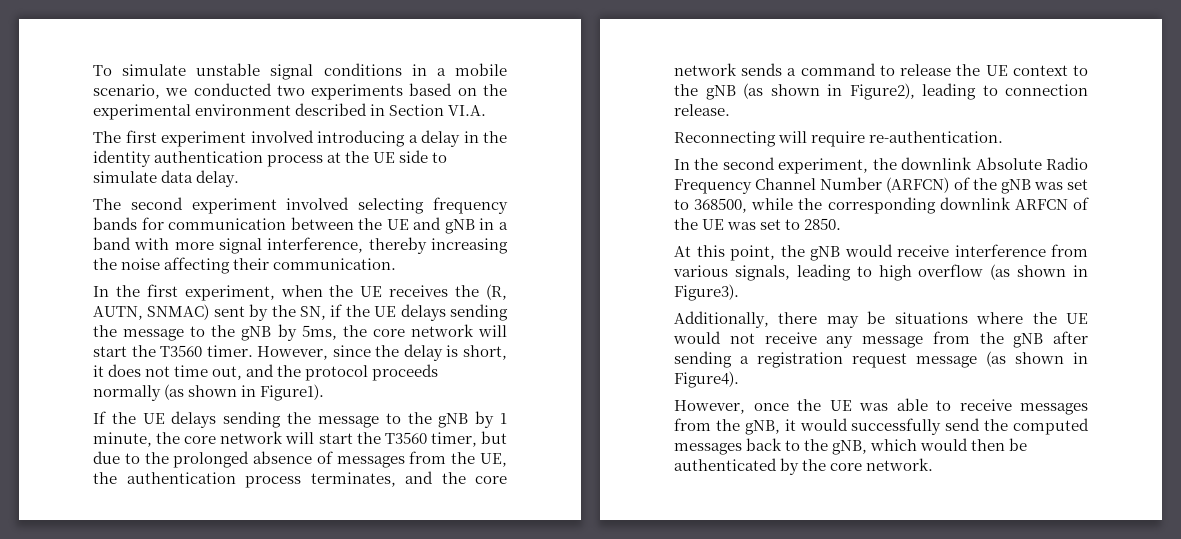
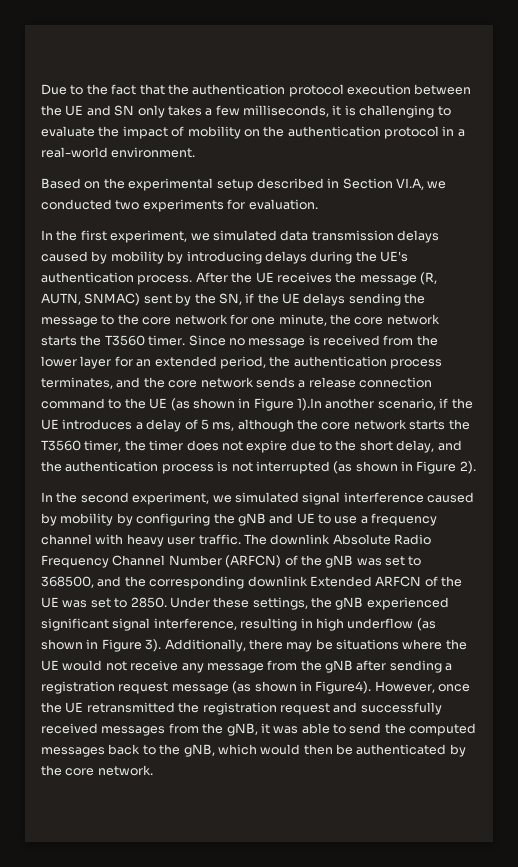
[93,63,508,80] [93,83,507,100] [93,103,487,120] [93,130,507,147] [93,150,448,167] [93,170,240,187] [93,197,508,214] [93,217,508,234] [93,237,508,254] [93,257,397,274] [93,284,323,301] To simulate unstable signal conditions in a mobile scenario, we conducted two experiments based on the experimental environment described in Section VI.A. // The first experiment involved introducing a delay in the identity authentication process at the UE side to simulate data delay. // The second experiment involved selecting frequency bands for communication between the UE and gNB in a band with more signal interference, thereby increasing the noise affecting their communication. // In the first experiment, when -> [41,84,472,97] [41,105,451,118] [41,126,465,139] [41,147,196,158] [41,178,447,191] [41,199,318,212] [41,230,439,243] [41,251,408,264] [41,272,228,285] Due to the fact that the authentication protocol execution between the UE and SN only takes a few milliseconds, it is challenging to evaluate the impact of mobility on the authentication protocol in a real-world environment. // Based on the experimental setup described in Section VI.A, we conducted two experiments for evaluation. // In the first experiment, we simulated data transmission delays caused by mobility by introducing delays during the UE's authentication process. After
(480, 291) none -> [359,275,417,285] message
[241,324,507,341] [93,344,507,361] [93,364,439,381] [93,384,325,401] [93,411,507,428] [93,431,507,447] [93,451,507,468] gNB by 5ms, the core network will start the T3560 timer. However, since the delay is short, it does not time out, and the protocol proceeds normally (as shown in Figure1). // If the UE delays sending the message to the gNB by 1 minute, the core network will start the T3560 timer, but due to the prolonged absence of messages from the UE, -> [142,314,440,326] [41,335,438,348] [41,356,266,369] core network for one minute, the core network starts the T3560 timer. Since no message is received from the lower layer for an extended period,
(797, 72) none -> [308,377,432,388] release connection
[900,64,1088,76] [674,83,1088,100] [674,104,730,116] [674,131,1004,147] [674,157,897,174] release the UE context to the gNB (as shown in Figure2), leading to connection release. // Reconnecting will require re-authentication. // In the second experiment, the -> [124,398,473,411] [41,419,470,432] [41,440,462,453] [41,461,476,474] [41,492,474,505] [41,513,438,526] [41,534,267,547] the UE (as shown in Figure 1).In another scenario, if the UE introduces a delay of 5 ms, although the core network starts the T3560 timer, the timer does not expire due to the short delay, and the authentication process is not interrupted (as shown in Figure 2). // In the second experiment, we simulated signal interference caused by mobility by configuring the gNB and UE to use a frequency channel with heavy user traffic. The
[751,198,794,210] while -> [97,576,122,587] and
(1011, 203) none -> [309,576,372,587] Extended
[674,244,1088,261] [673,264,1088,281] [674,284,739,301] // At this point, the gNB would receive interference from various signals, leading to high overflow (as shown in Figure3). // -> [169,597,449,610] [41,618,436,631] [41,639,162,652] Under these settings, the gNB experienced significant signal interference, resulting in high underflow (as shown in Figure 3).
(739, 379) // -> (372, 687) none
[859,398,1012,411] was able to receive -> [86,702,442,715] [41,723,98,734] retransmitted the registration request and successfully received
[799,418,942,435] would successfully -> [273,723,346,734] was able to

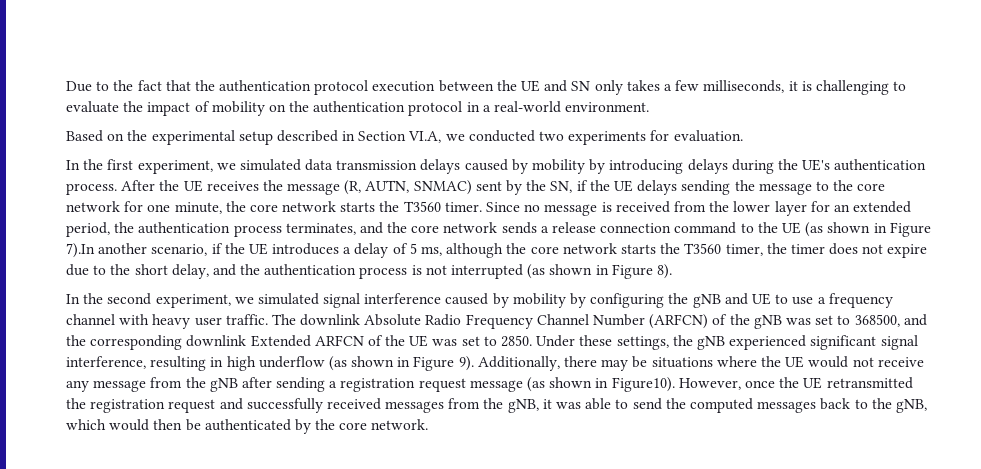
[297,398,322,411] 1).In -> [66,243,95,258] 7).In
[459,461,476,474] 2). -> [656,264,672,279] 8).
[145,639,162,652] 3). -> [458,356,474,371] 9).
[315,681,372,694] Figure4). -> [611,377,675,392] Figure10).

